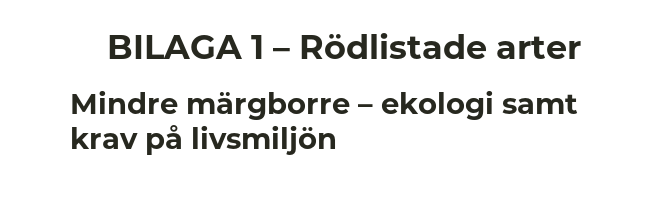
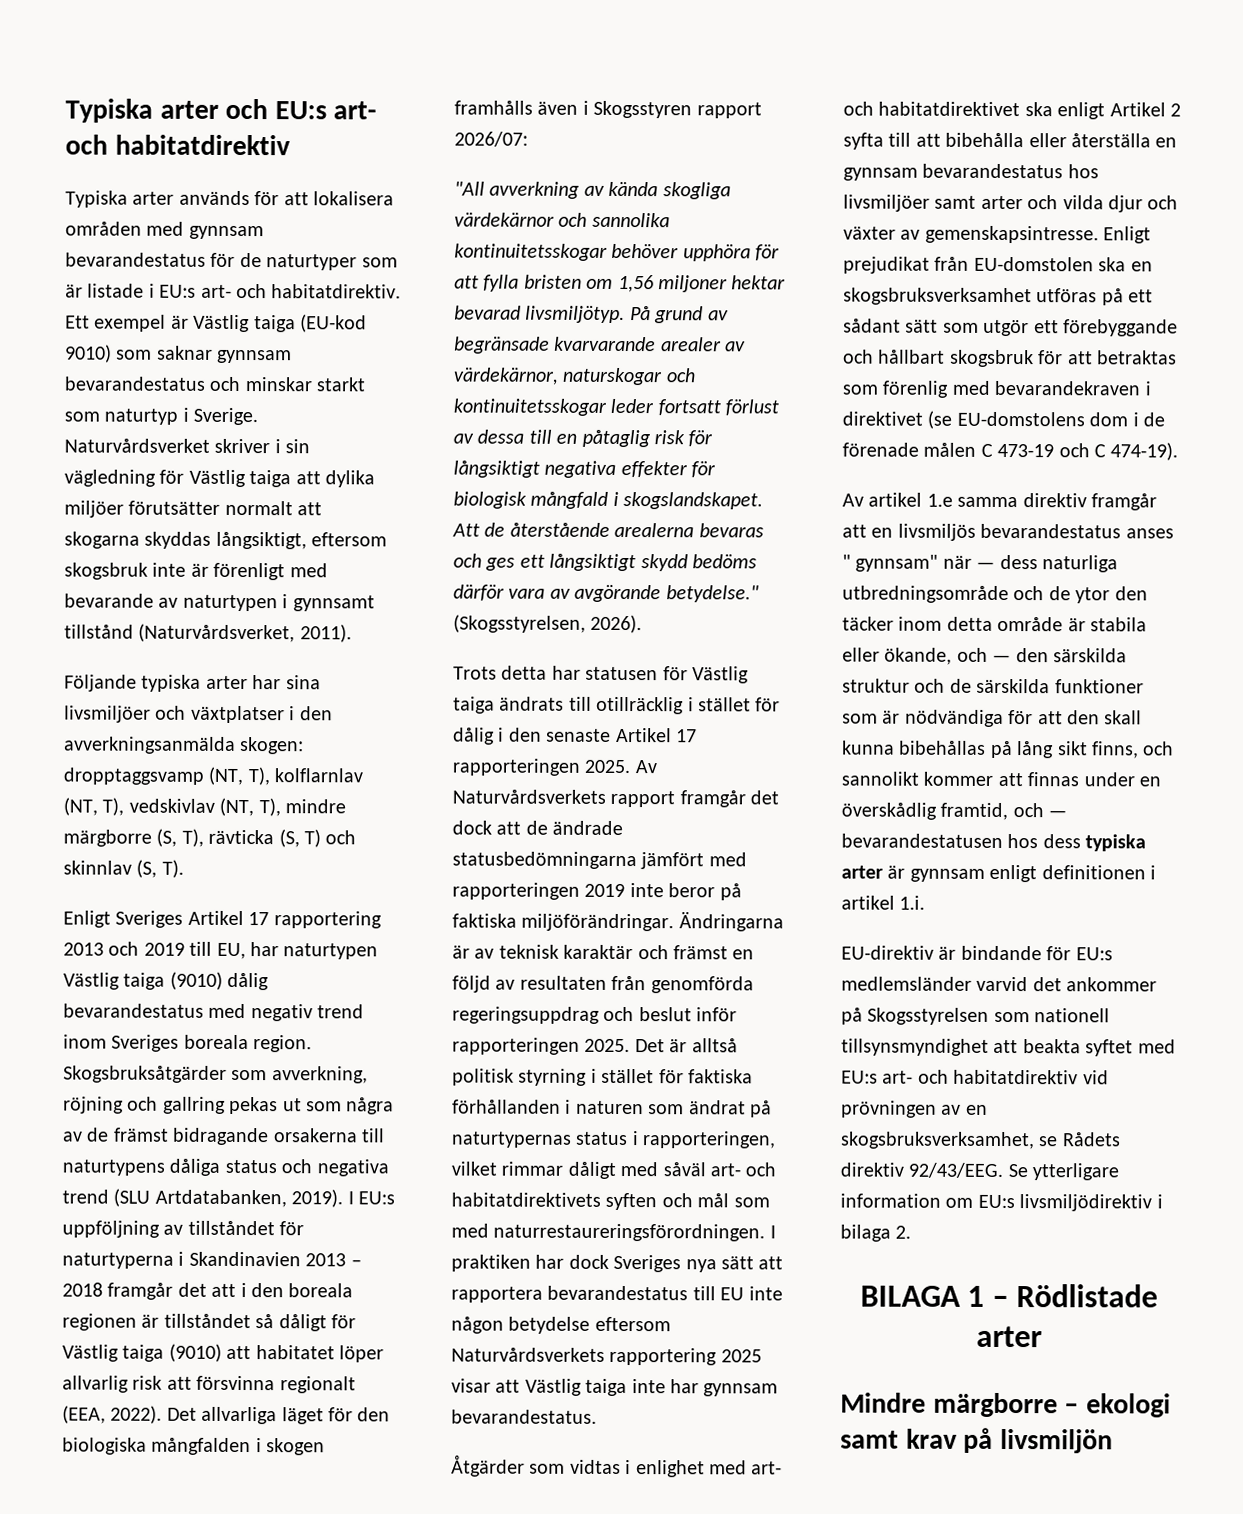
(106, 47) none -> [65,98,378,123] [65,134,291,156] [65,190,394,208] [65,221,264,240] [65,252,398,271] [65,283,402,299] [65,314,367,333] [65,344,293,364] [64,376,366,392] [64,407,259,426] [64,438,311,454] [64,469,375,488] [64,500,323,518] [64,531,388,550] [64,562,328,581] [64,593,375,612] [64,623,352,643] [64,674,321,692] [64,705,333,724] [64,736,305,755] [63,766,364,786] [63,797,346,817] [63,828,357,848] [63,859,184,878] [63,910,382,929] [63,941,379,960] [63,971,270,991] [63,1003,365,1022] [63,1034,313,1053] [63,1065,368,1084] [63,1096,395,1115] [62,1127,385,1146] [62,1158,389,1177] [62,1188,395,1208] [62,1220,305,1238] [62,1251,362,1269] [62,1282,354,1300] [62,1313,356,1332] [62,1343,384,1363] [62,1375,356,1394] [62,1405,391,1425] [62,1437,326,1456] [454,100,762,119] [454,131,528,147] [454,181,731,200] [454,212,670,228] [454,243,781,262] [454,274,787,293] [454,305,729,324] [454,336,747,354] [453,367,696,386] [453,398,780,416] [453,429,714,448] [453,460,717,478] [453,491,764,510] [452,522,764,538] [453,553,757,572] [453,584,759,603] [453,614,643,634] [453,665,749,684] [453,696,781,715] [453,727,697,745] [452,758,657,776] [452,789,780,808] [452,820,624,836] [452,851,747,870] [452,882,742,901] [452,911,784,932] [452,944,755,960] [452,975,754,994] [452,1006,738,1024] [452,1037,738,1055] [452,1068,753,1086] [452,1099,772,1118] [451,1131,777,1149] [451,1161,777,1179] [451,1192,770,1211] [451,1223,776,1242] [451,1254,784,1273] [451,1285,783,1303] [451,1316,671,1334] [451,1347,762,1366] [451,1378,779,1397] [451,1409,597,1424] [451,1454,783,1478] [843,101,1181,120] [843,132,1178,150] [843,163,1099,181] [843,194,1179,213] [843,225,1152,244] [843,256,1153,274] [843,287,1154,306] [843,318,1178,337] [843,349,1177,368] [842,380,1151,398] [842,410,1165,429] [842,442,1179,461] [842,492,1157,511] [842,523,1174,541] [842,554,1118,573] [842,585,1148,604] [842,616,1147,632] [842,647,1127,665] [842,678,1144,694] [842,709,1143,727] [842,740,1175,759] [841,771,1161,787] [841,802,1068,821] [841,833,1147,852] [841,864,1156,883] [841,895,926,910] [841,945,1113,961] [841,976,1158,992] [841,1007,1111,1025] [841,1038,1176,1057] [841,1069,1109,1085] [841,1100,988,1118] [840,1131,1121,1150] [840,1162,1120,1181] [840,1193,1163,1212] [840,1224,912,1242] Typiska arter och EU:s art- och habitatdirektiv // Typiska arter används för att lokalisera områden med gynnsam bevarandestatus för de naturtyper som är listade i EU:s art- och habitatdirektiv. Ett exempel är Västlig taiga (EU-kod 9010) som saknar gynnsam bevarandestatus och minskar starkt som naturtyp i Sverige. Naturvårdsverket skriver i sin vägledning för Västlig taiga att dylika miljöer förutsätter normalt att skogarna skyddas långsiktigt, eftersom skogsbruk inte är förenligt med bevarande av naturtypen i gynnsamt tillstånd (Naturvårdsverket, 2011). // Följande typiska arter har sina livsmiljöer och växtplatser i den avverkningsanmälda skogen: dropptaggsvamp (NT, T), kolflarnlav (NT, T), vedskivlav (NT, T), mindre märgborre (S, T), rävticka (S, T) och skinnlav (S, T). // Enligt Sveriges Artikel 17 rapportering 2013 och 2019 till EU, har naturtypen Västlig taiga (9010) dålig bevarandestatus med negativ trend inom Sveriges boreala region. Skogsbruksåtgärder som avverkning, röjning och gallring pekas ut som några av de främst bidragande orsakerna till naturtypens dåliga status och negativa trend (SLU Artdatabanken, 2019). I EU:s uppföljning av tillståndet för naturtyperna i Skandinavien 2013 – 2018 framgår det att i den boreala regionen är tillståndet så dåligt för Västlig taiga (9010) att habitatet löper allvarlig risk att försvinna regionalt (EEA, 2022). Det allvarliga läget för den biologiska mångfalden i skogen framhålls även i Skogsstyren rapport 2026/07: // "All avverkning av kända skogliga värdekärnor och sannolika kontinuitetsskogar behöver upphöra för att fylla bristen om 1,56 miljoner hektar bevarad livsmiljötyp. På grund av begränsade kvarvarande arealer av värdekärnor, naturskogar och kontinuitetsskogar leder fortsatt förlust av dessa till en påtaglig risk för långsiktigt negativa effekter för biologisk mångfald i skogslandskapet. Att de återstående arealerna bevaras och ges ett långsiktigt skydd bedöms därför vara av avgörande betydelse." (Skogsstyrelsen, 2026). // Trots detta har statusen för Västlig taiga ändrats till otillräcklig i stället för dålig i den senaste Artikel 17 rapporteringen 2025. Av Naturvårdsverkets rapport framgår det dock att de ändrade statusbedömningarna jämfört med rapporteringen 2019 inte beror på faktiska miljöförändringar. Ändringarna är av teknisk karaktär och främst en följd av resultaten från genomförda regeringsuppdrag och beslut inför rapporteringen 2025. Det är alltså politisk styrning i stället för faktiska förhållanden i naturen som ändrat på naturtypernas status i rapporteringen, vilket rimmar dåligt med såväl art- och habitatdirektivets syften och mål som med naturrestaureringsförordningen. I praktiken har dock Sveriges nya sätt att rapportera bevarandestatus till EU inte någon betydelse eftersom Naturvårdsverkets rapportering 2025 visar att Västlig taiga inte har gynnsam bevarandestatus. // Åtgärder som vidtas i enlighet med art- och habitatdirektivet ska enligt Artikel 2 syfta till att bibehålla eller återställa en gynnsam bevarandestatus hos livsmiljöer samt arter och vilda djur och växter av gemenskapsintresse. Enligt prejudikat från EU-domstolen ska en skogsbruksverksamhet utföras på ett sådant sätt som utgör ett förebyggande och hållbart skogsbruk för att betraktas som förenlig med bevarandekraven i direktivet (se EU-domstolens dom i de förenade målen C 473-19 och C 474-19). // Av artikel 1.e samma direktiv framgår att en livsmiljös bevarandestatus anses " gynnsam" när — dess naturliga utbredningsområde och de ytor den täcker inom detta område är stabila eller ökande, och — den särskilda struktur och de särskilda funktioner som är nödvändiga för att den skall kunna bibehållas på lång sikt finns, och sannolikt kommer att finnas under en överskådlig framtid, och — bevarandestatusen hos dess typiska arter är gynnsam enligt definitionen i artikel 1.i. // EU-direktiv är bindande för EU:s medlemsländer varvid det ankommer på Skogsstyrelsen som nationell tillsynsmyndighet att beakta syftet med EU:s art- och habitatdirektiv vid prövningen av en skogsbruksverksamhet, se Rådets direktiv 92/43/EEG. Se ytterligare information om EU:s livsmiljödirektiv i bilaga 2. //

